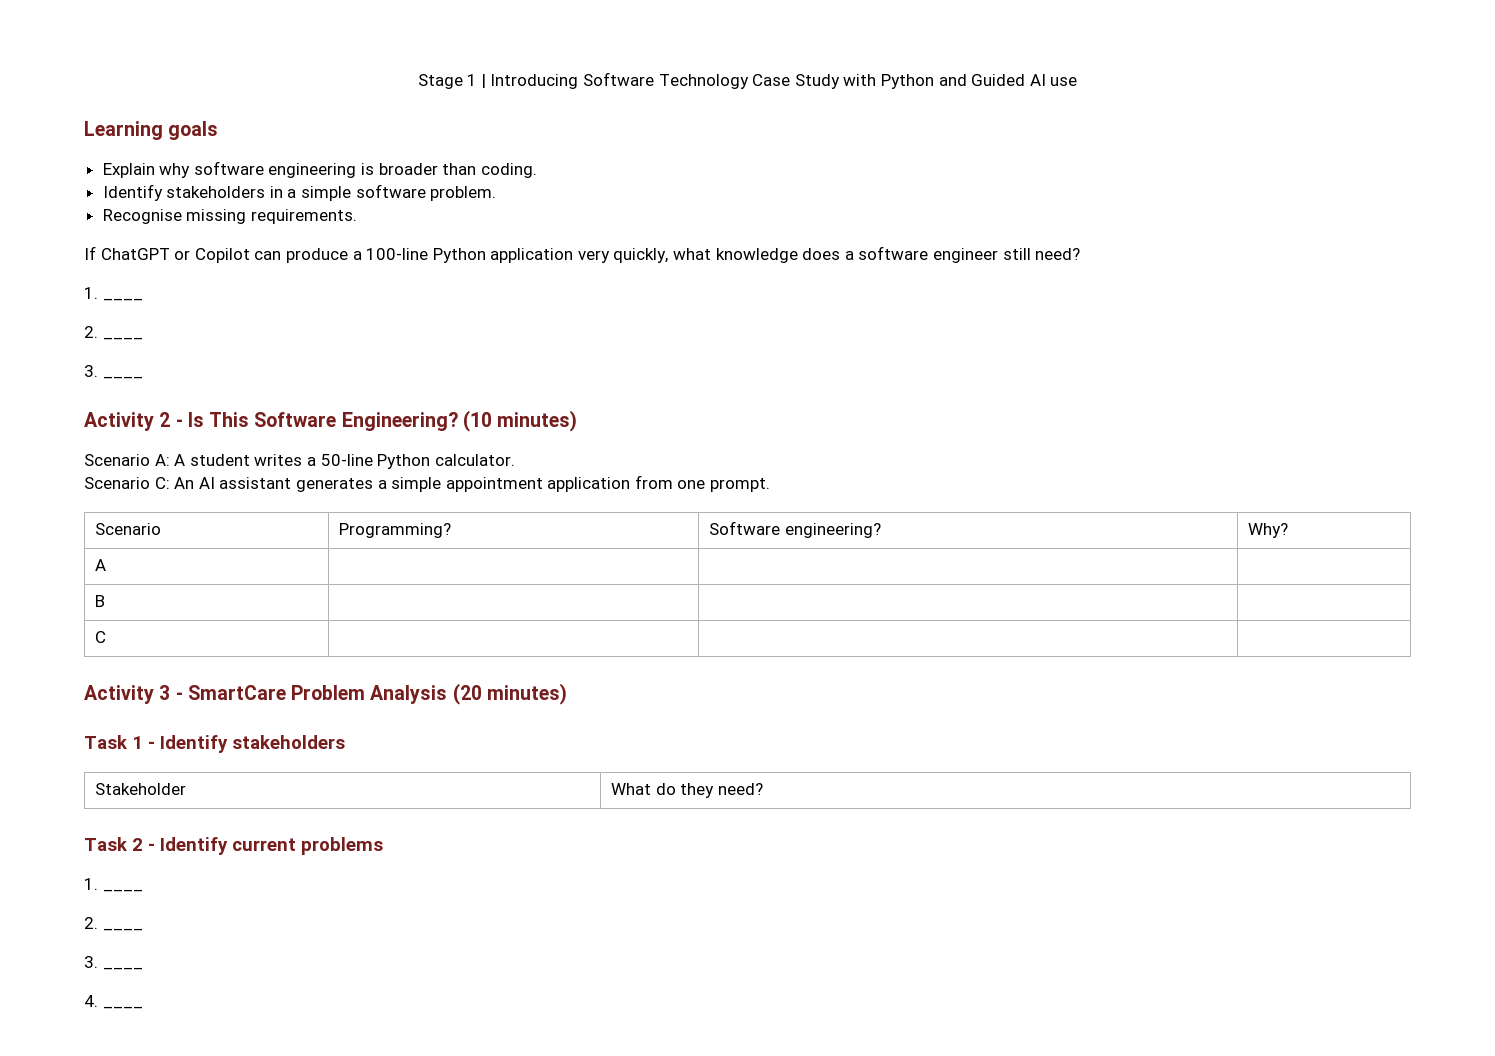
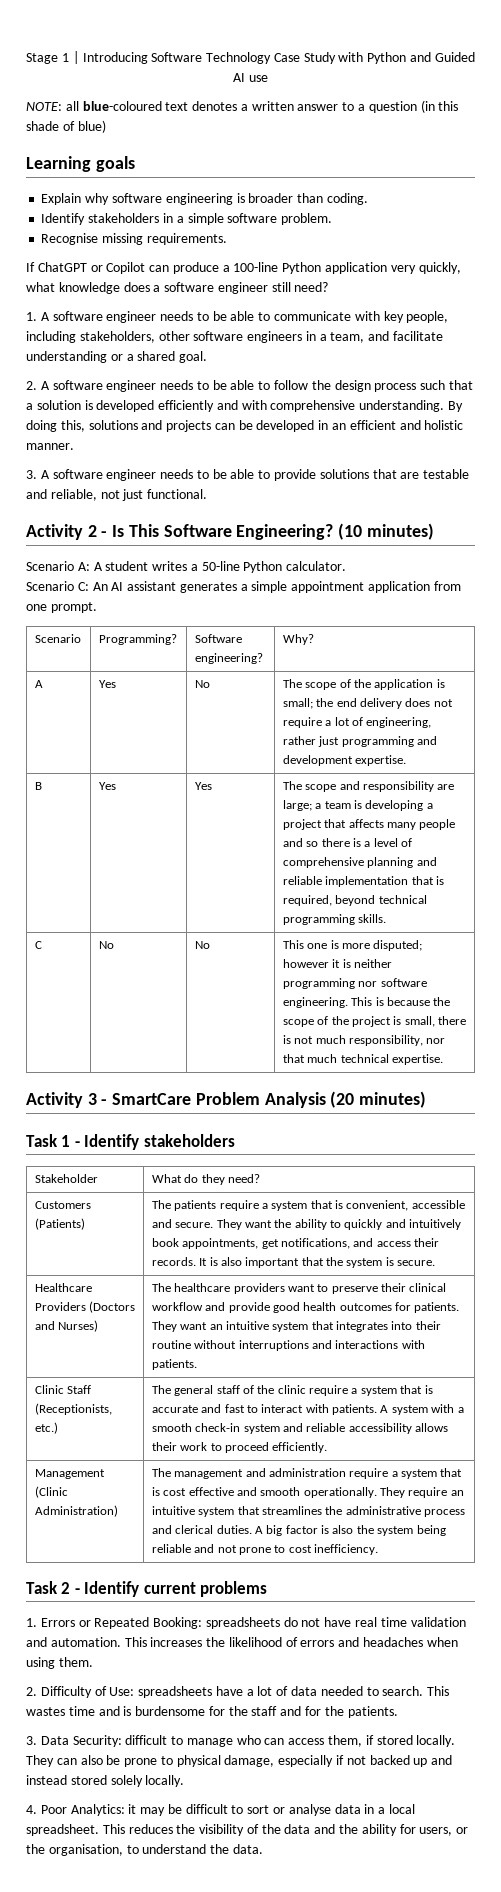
(1078, 81) none -> [26,100,459,113] [26,120,106,133] // NOTE: all blue-coloured text denotes a written answer to a question (in this shade of blue)
[102,298,143,301] [84,326,143,340] [84,365,143,379] ____ // 2. ____ // 3. ____ -> [40,311,449,323] [26,331,444,343] [26,351,208,363] [26,380,473,392] [26,400,464,412] [26,420,464,432] [26,443,74,450] [26,469,470,481] [26,489,208,501] A software engineer needs to be able to communicate with key people, including stakeholders, other software engineers in a team, and facilitate understanding or a shared goal. // 2. A software engineer needs to be able to follow the design process such that a solution is developed efficiently and with comprehensive understanding. By doing this, solutions and projects can be developed in an efficient and holistic manner. // 3. A software engineer needs to be able to provide solutions that are testable and reliable, not just functional.
[94,595,105,607] [94,631,106,643] | | // B | | | // C | | | -> [98,680,116,688] [194,680,210,688] [282,679,445,690] [282,698,453,709] [282,717,432,728] [282,736,437,747] [282,755,407,766] [34,782,42,790] [98,782,116,790] [194,782,212,790] [282,781,455,792] [282,800,433,811] [282,819,456,830] [282,838,412,847] [282,857,437,868] [282,876,444,887] [282,895,427,906] [282,914,387,925] [34,941,42,949] [98,941,114,949] [194,941,210,949] [282,940,423,951] [282,959,392,968] [282,978,427,989] [282,997,451,1008] [282,1016,466,1027] [282,1035,446,1046] [282,1054,443,1065] Yes | No | The scope of the application is small; the end delivery does not require a lot of engineering, rather just programming and development expertise. // B | Yes | Yes | The scope and responsibility are large; a team is developing a project that affects many people and so there is a level of comprehensive planning and reliable implementation that is required, beyond technical programming skills. // C | No | No | This one is more disputed; however it is neither programming nor software engineering. This is because the scope of the project is small, there is not much responsibility, nor that much technical expertise.
(763, 789) none -> [34,1201,91,1209] [34,1218,85,1230] [151,1200,465,1211] [151,1219,462,1230] [151,1238,439,1249] [151,1257,436,1268] [34,1283,92,1292] [34,1301,136,1313] [34,1320,99,1332] [151,1283,447,1294] [151,1302,460,1313] [151,1321,441,1332] [151,1340,425,1351] [151,1359,197,1370] [34,1385,92,1394] [34,1403,112,1415] [34,1422,58,1434] [151,1385,433,1396] [151,1404,464,1415] [151,1423,448,1434] [151,1442,328,1453] [34,1469,105,1479] [34,1486,68,1498] [34,1505,118,1517] [151,1468,463,1479] [151,1487,464,1498] [151,1506,465,1517] [151,1525,446,1536] [151,1544,378,1555] // Customers (Patients) | The patients require a system that is convenient, accessible and secure. They want the ability to quickly and intuitively book appointments, get notifications, and access their records. It is also important that the system is secure. // Healthcare Providers (Doctors and Nurses) | The healthcare providers want to preserve their clinical workflow and provide good health outcomes for patients. They want an intuitive system that integrates into their routine without interruptions and interactions with patients. // Clinic Staff (Receptionists, etc.) | The general staff of the clinic require a system that is accurate and fast to interact with patients. A system with a smooth check-in system and reliable accessibility allows their work to proceed efficiently. // Management (Clinic Administration) | The management and administration require a system that is cost effective and smooth operationally. They require an intuitive system that streamlines the administrative process and clerical duties. A big factor is also the system being reliable and not prone to cost inefficiency.
[102,889,143,892] [84,917,143,931] [84,956,143,970] [84,995,143,1009] ____ // 2. ____ // 3. ____ // 4. ____ -> [40,1617,466,1629] [26,1637,458,1647] [26,1657,93,1669] [26,1686,450,1698] [26,1706,398,1718] [26,1735,456,1747] [26,1755,453,1767] [26,1775,185,1787] [26,1804,415,1816] [26,1824,469,1836] [26,1844,263,1856] Errors or Repeated Booking: spreadsheets do not have real time validation and automation. This increases the likelihood of errors and headaches when using them. // 2. Difficulty of Use: spreadsheets have a lot of data needed to search. This wastes time and is burdensome for the staff and for the patients. // 3. Data Security: difficult to manage who can access them, if stored locally. They can also be prone to physical damage, especially if not backed up and instead stored solely locally. // 4. Poor Analytics: it may be difficult to sort or analyse data in a local spreadsheet. This reduces the visibility of the data and the ability for users, or the organisation, to understand the data.

